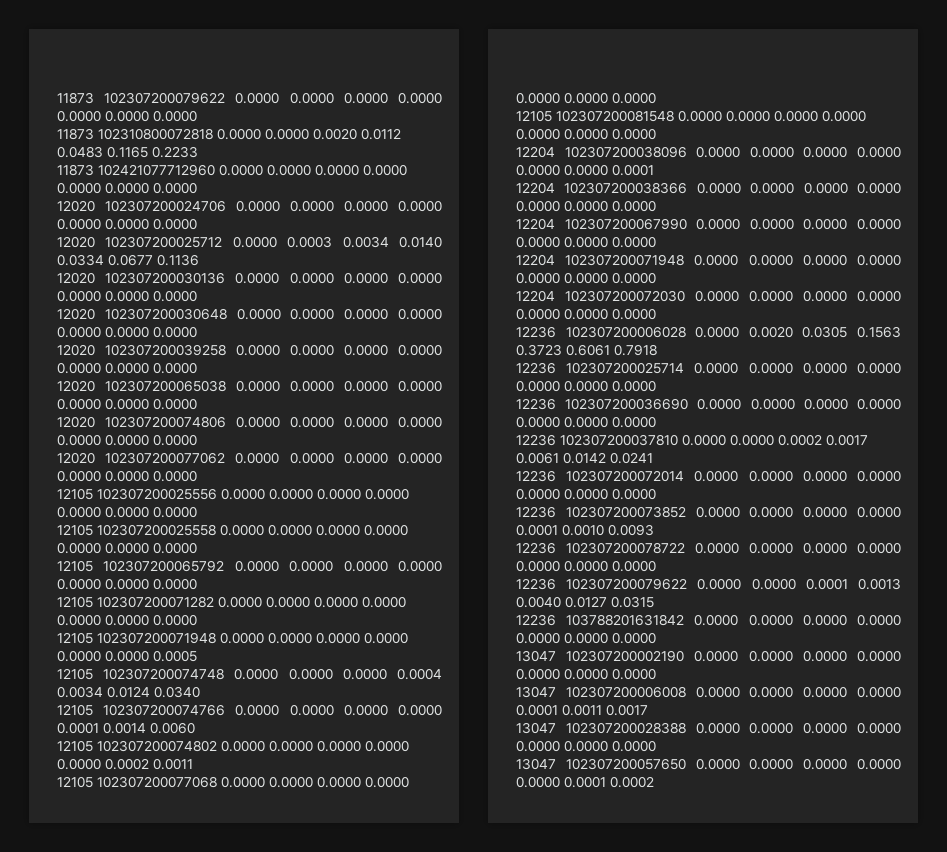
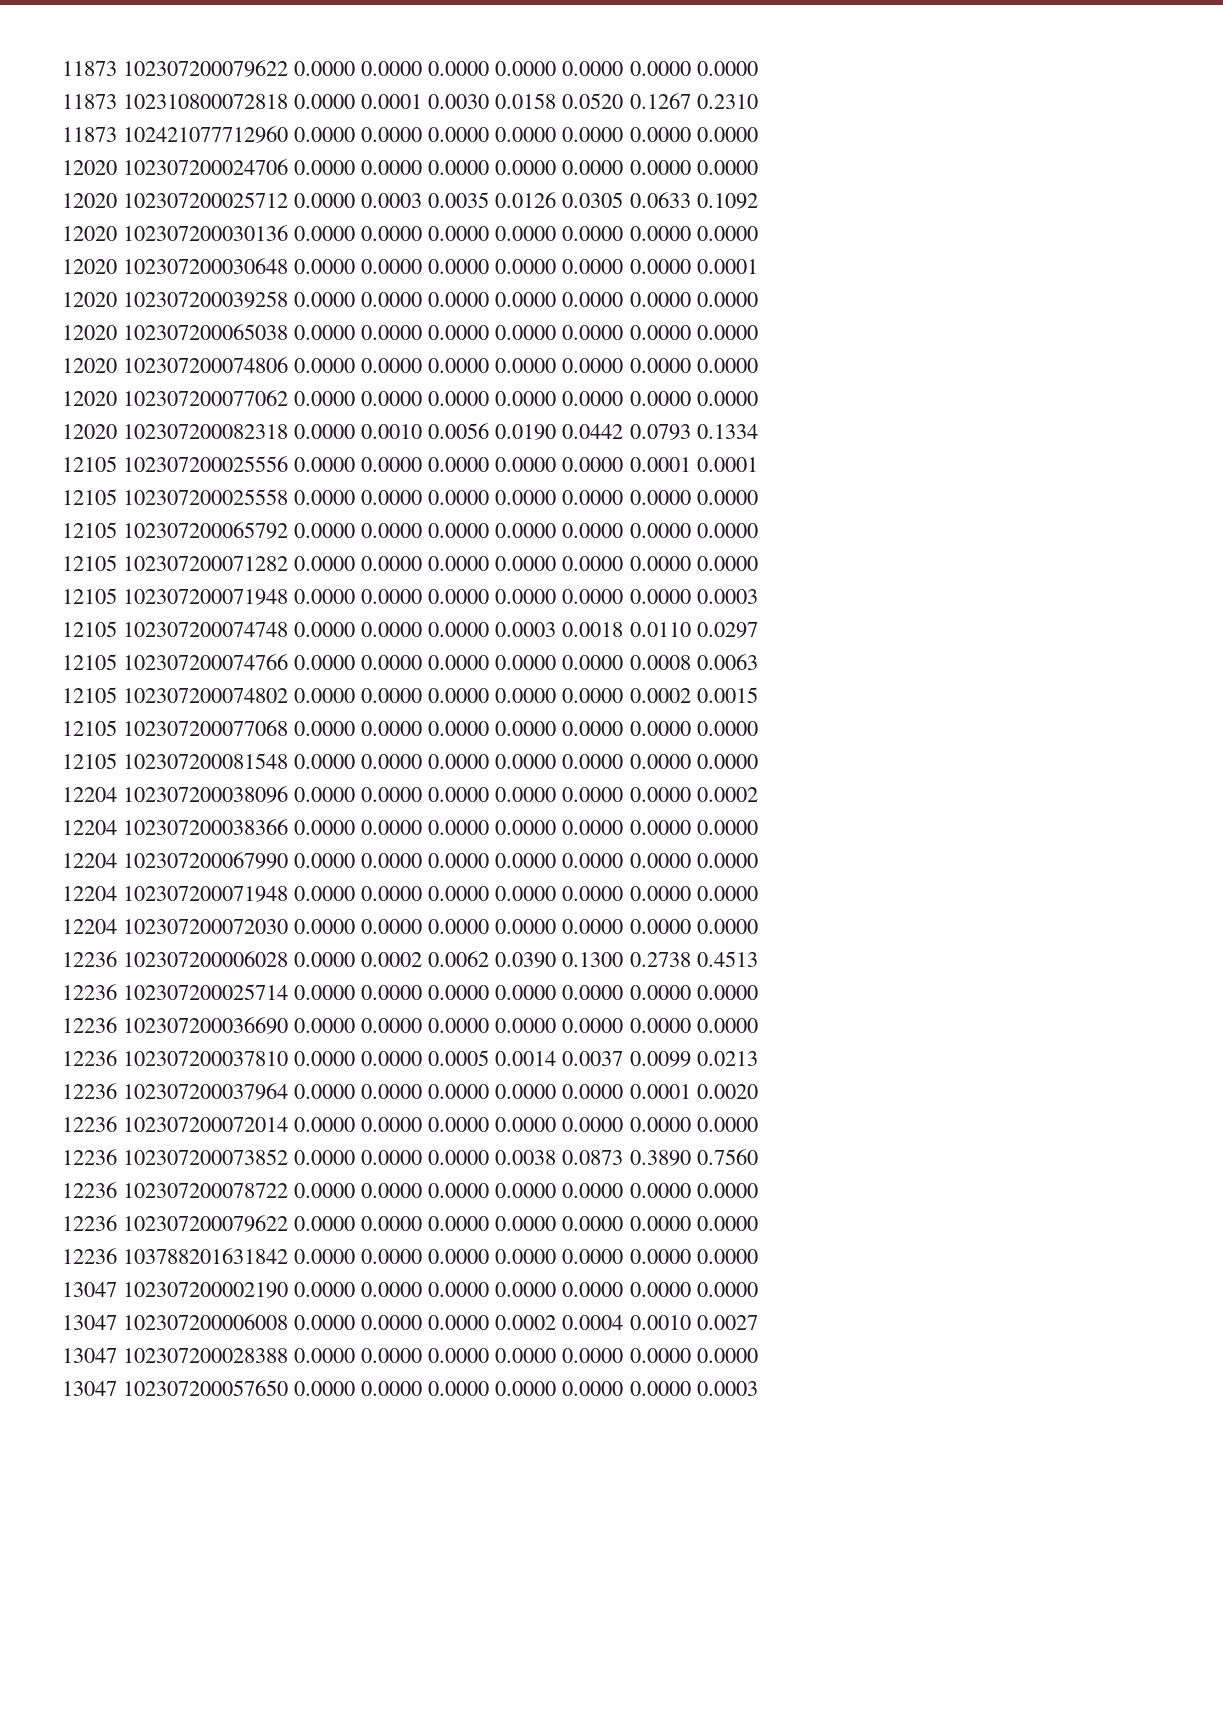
[265,128,401,140] [57,146,198,158] 0.0000 0.0020 0.0112 0.0483 0.1165 0.2233 -> [361,93,758,109] 0.0001 0.0030 0.0158 0.0520 0.1267 0.2310
[342,236,442,248] [57,254,199,266] 0.0034 0.0140 0.0334 0.0677 0.1136 -> [428,192,758,209] 0.0035 0.0126 0.0305 0.0633 0.1092
[153,326,197,338] 0.0000 -> [696,259,758,274] 0.0001
(197, 476) none -> [62,423,758,440] // 12020 102307200082318 0.0000 0.0010 0.0056 0.0190 0.0442 0.0793 0.1334
[105,506,197,518] 0.0000 0.0000 -> [629,457,758,472] 0.0001 0.0001
[153,650,197,662] 0.0005 -> [696,589,758,604] 0.0003
[396,668,442,680] [57,686,200,698] 0.0004 0.0034 0.0124 0.0340 -> [495,622,758,638] 0.0003 0.0018 0.0110 0.0297
[57,722,195,734] 0.0001 0.0014 0.0060 -> [562,654,758,670] 0.0000 0.0008 0.0063
[153,758,193,770] 0.0011 -> [696,687,758,703] 0.0015
[612,164,654,176] 0.0001 -> [696,787,758,802] 0.0002
[748,326,901,338] [516,344,657,356] 0.0020 0.0305 0.1563 0.3723 0.6061 0.7918 -> [361,951,758,968] 0.0002 0.0062 0.0390 0.1300 0.2738 0.4513
[778,434,868,446] [516,452,653,464] 0.0002 0.0017 0.0061 0.0142 0.0241 -> [428,1050,758,1067] [62,1083,758,1100] 0.0005 0.0014 0.0037 0.0099 0.0213 // 12236 102307200037964 0.0000 0.0000 0.0000 0.0000 0.0000 0.0001 0.0020
[857,506,901,518] [516,524,654,536] 0.0000 0.0001 0.0010 0.0093 -> [495,1149,758,1166] 0.0038 0.0873 0.3890 0.7560
[805,578,901,590] [516,596,654,608] 0.0001 0.0013 0.0040 0.0127 0.0315 -> [428,1216,758,1231] 0.0000 0.0000 0.0000 0.0000 0.0000
[857,686,901,698] [516,704,648,716] 0.0000 0.0001 0.0011 0.0017 -> [495,1315,758,1330] 0.0002 0.0004 0.0010 0.0027
[564,776,654,788] 0.0001 0.0002 -> [629,1381,758,1396] 0.0000 0.0003

